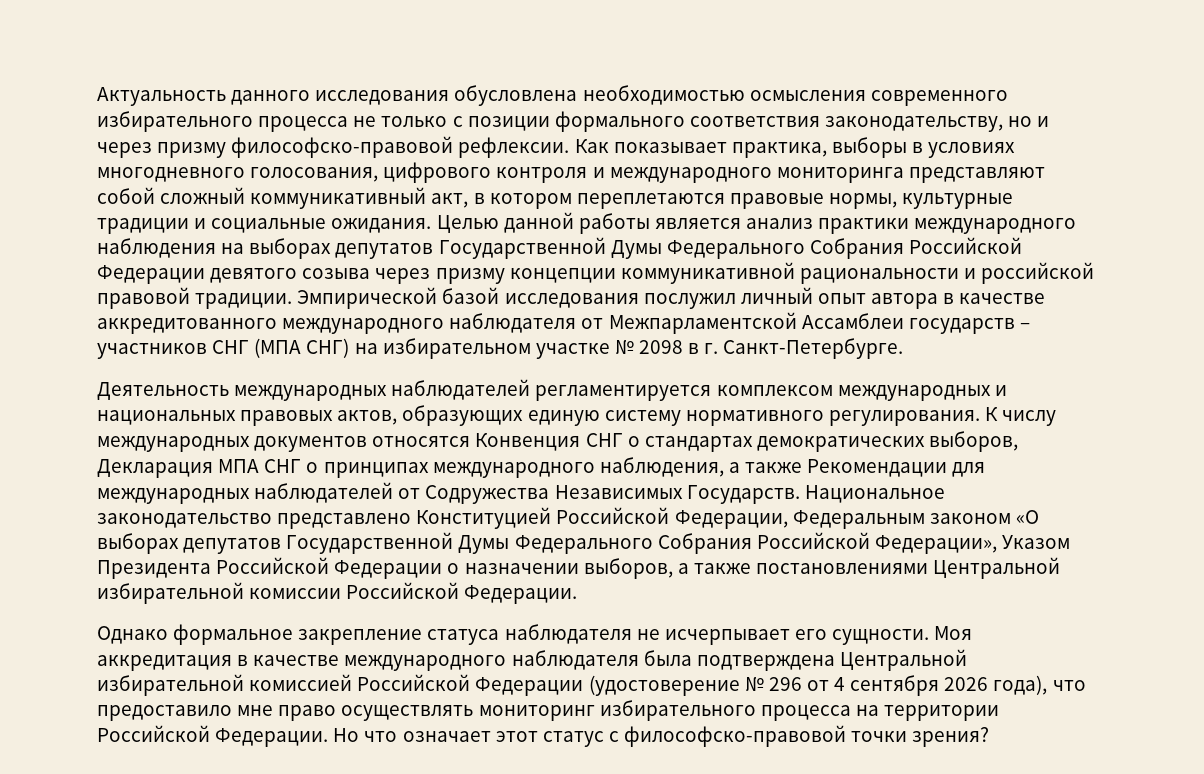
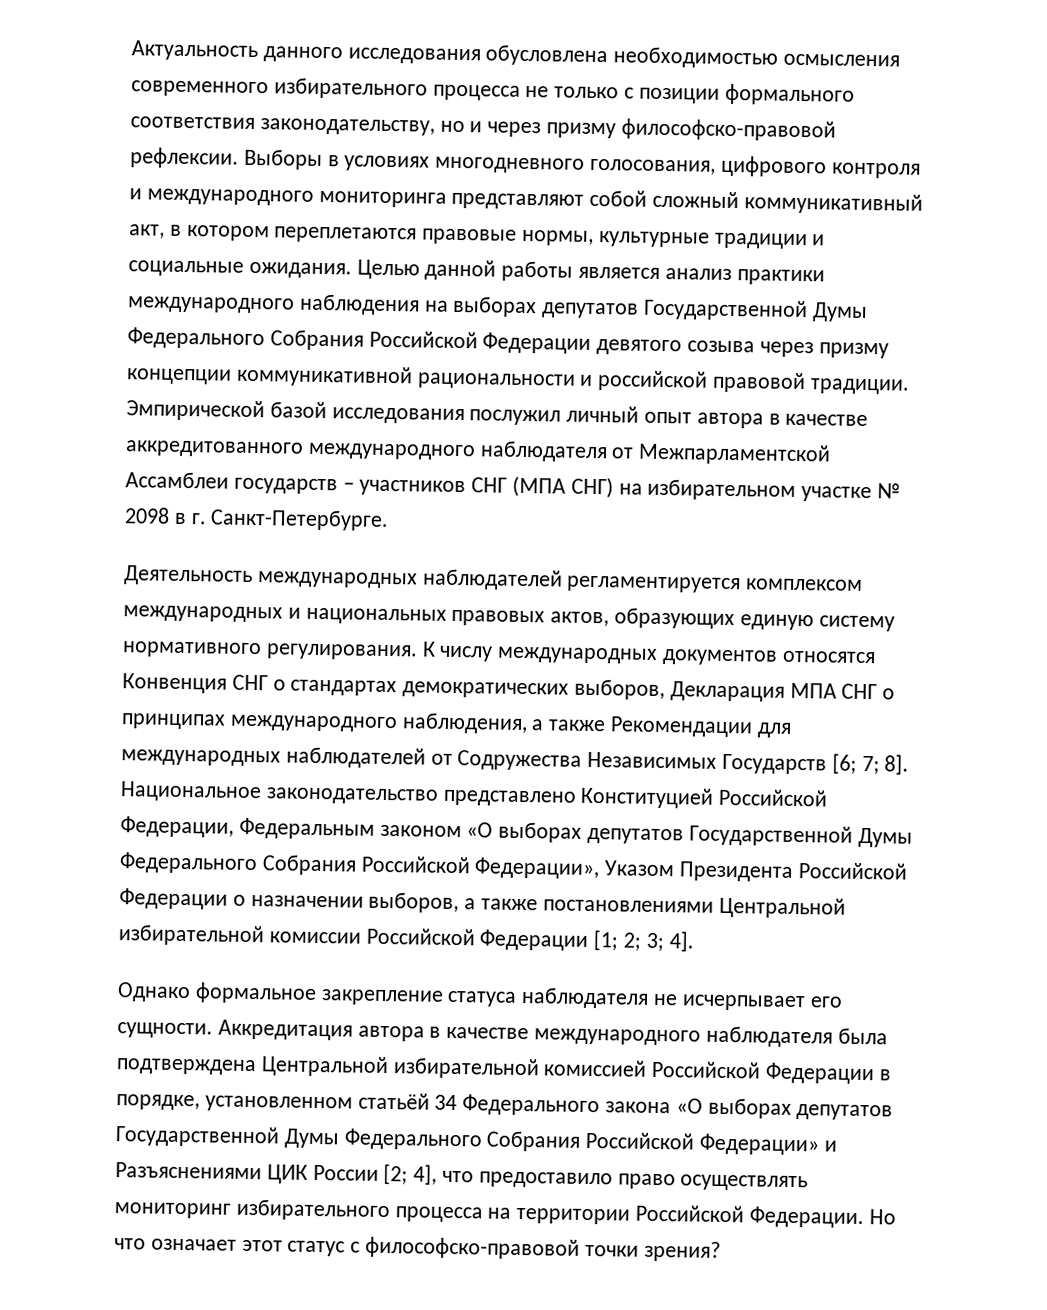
[574,137,907,158] Как показывает практика, выборы -> [243,148,323,170] Выборы
[686,485,800,504] Государств. -> [722,753,910,775] Государств [6; 7; 8].
[464,585,578,604] Федерации. -> [479,929,694,952] Федерации [1; 2; 3; 4].
[934,626,973,640] [97,655,232,671] Моя аккредитация -> [217,1019,425,1042] Аккредитация автора
[588,675,1048,696] (удостоверение № 296 от 4 сентября 2026 года), -> [878,1069,891,1081] [116,1092,894,1121] [115,1125,837,1156] [115,1162,438,1185] в порядке, установленном статьёй 34 Федерального закона «О выборах депутатов Государственной Думы Федерального Собрания Российской Федерации» и Разъяснениями ЦИК России [2; 4],
[237,705,274,716] мне -> (613, 1180) none

